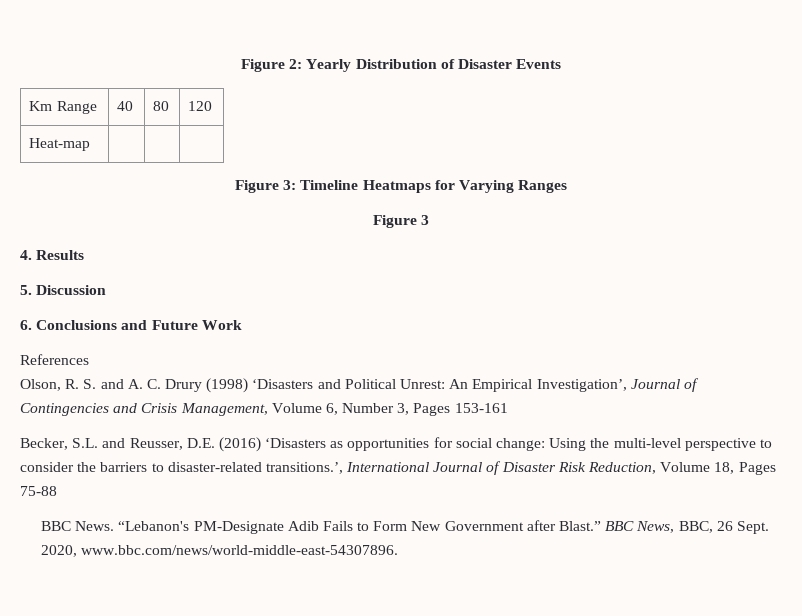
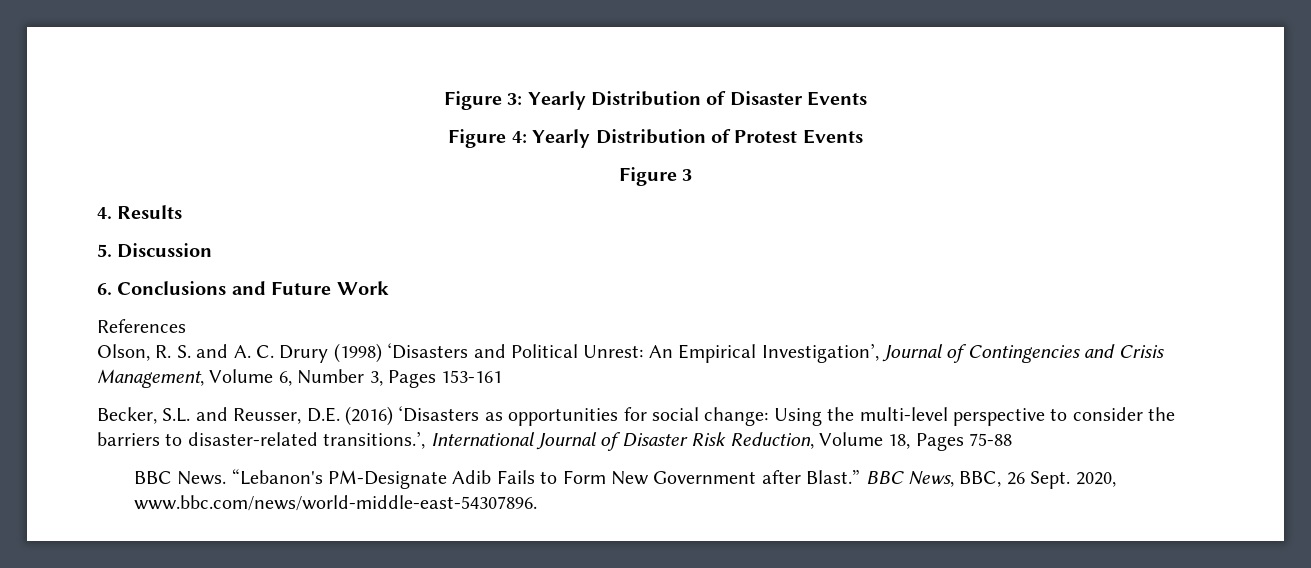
[240,59,303,72] Figure 2: -> [443,91,523,110] Figure 3:
[29,101,97,114] [117,101,134,111] [153,101,170,111] [188,101,213,111] [29,138,91,151] [234,180,568,193] // Km Range | 40 | 80 | 120 // Heat-map | | | // Figure 3: Timeline Heatmaps for Varying Ranges -> [448,129,863,148] // Figure 4: Yearly Distribution of Protest Events

